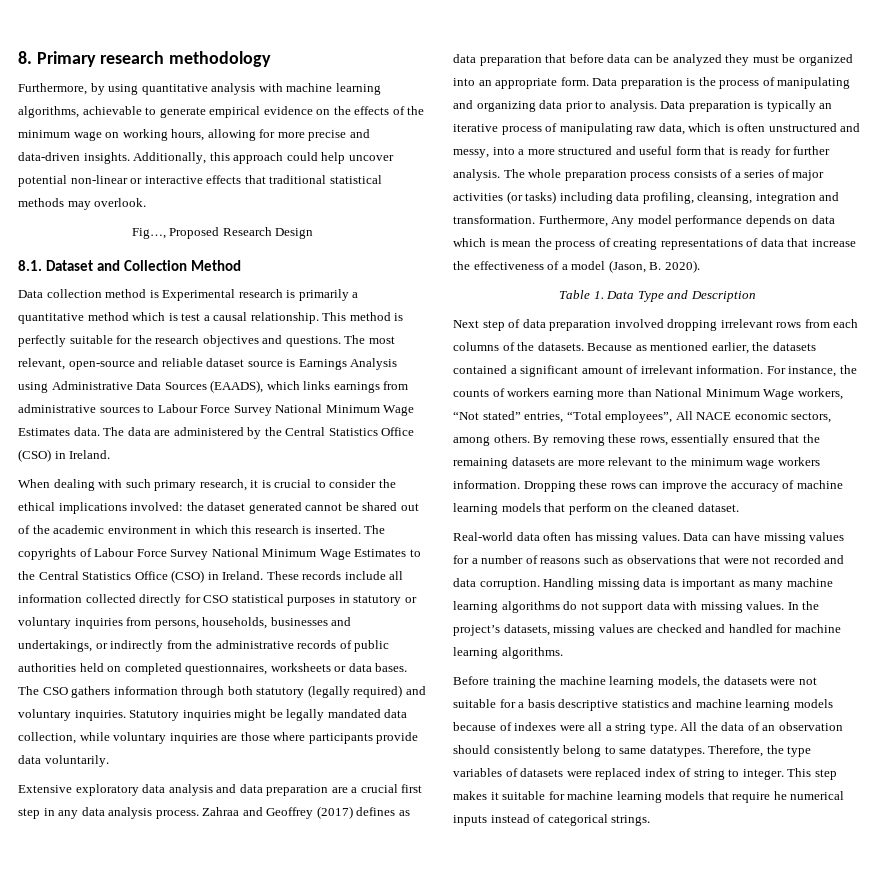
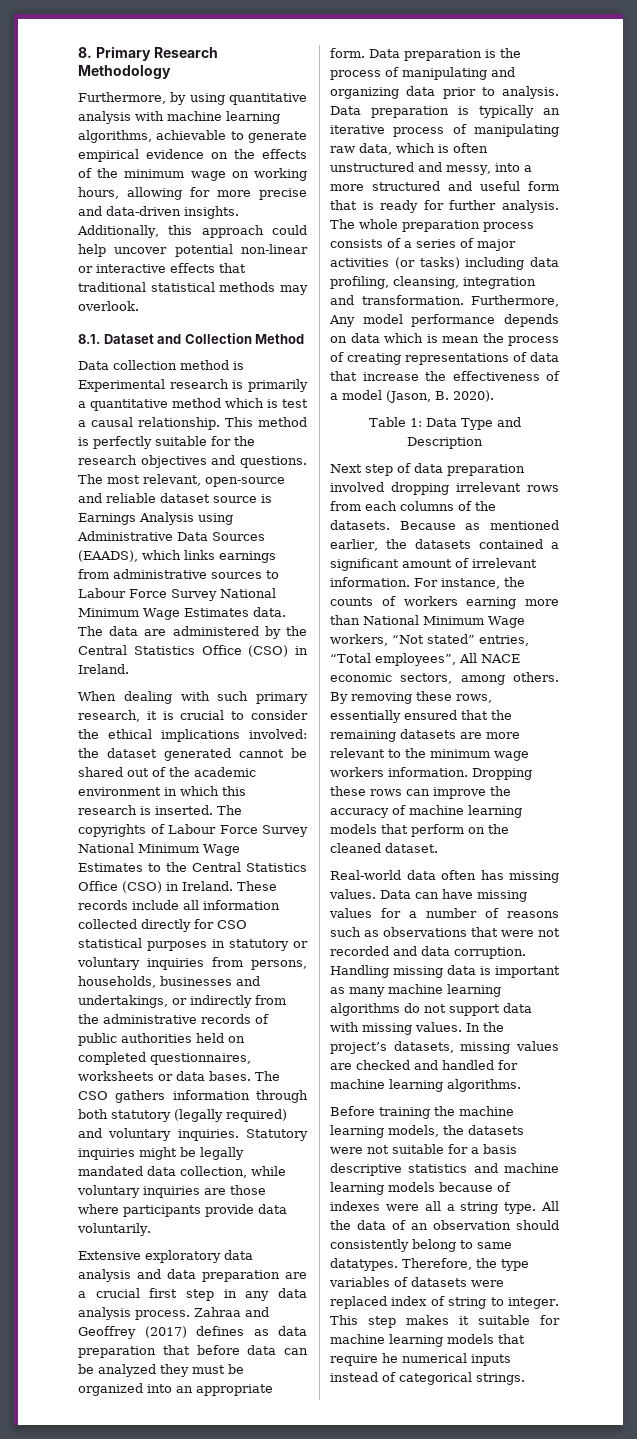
[100,51,272,67] research methodology -> [153,47,218,58] [78,65,171,79] Research Methodology
[131,227,314,239] // Fig…, Proposed Research Design -> (139, 306) none
[593,291,604,299] 1. -> [409,418,422,427] 1:

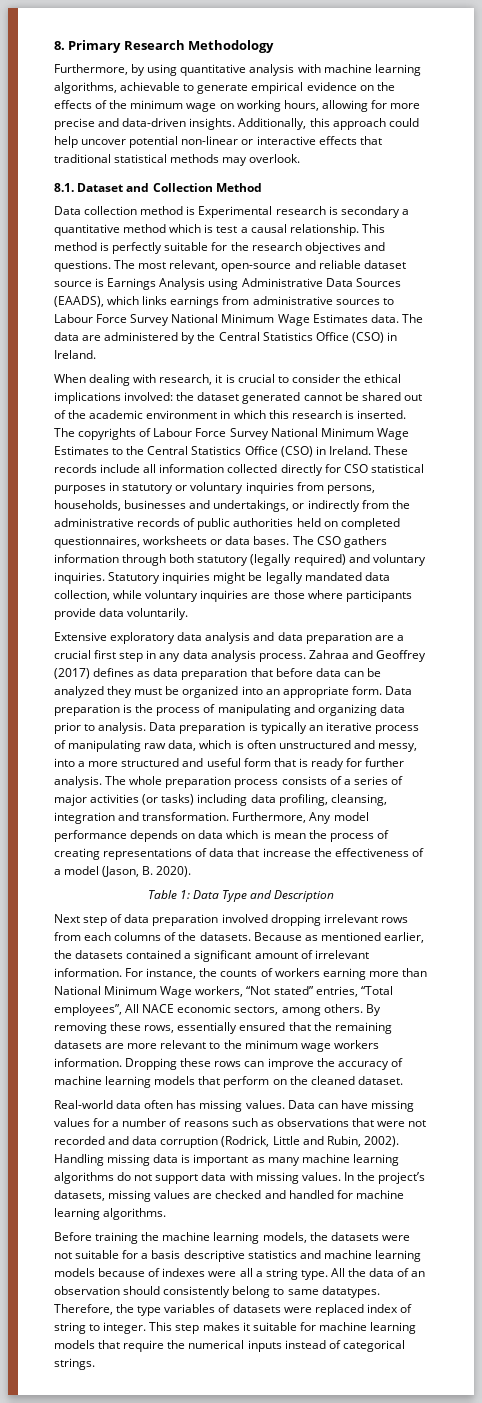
[248,379,308,392] primarily -> [340,206,400,218] secondary
[217,691,308,704] such primary -> (157, 378) none
[454,947,526,959] corruption. -> [160,1136,399,1148] corruption (Rodrick, Little and Rubin, 2002).
[382,1353,398,1363] he -> [167,1340,186,1349] the

